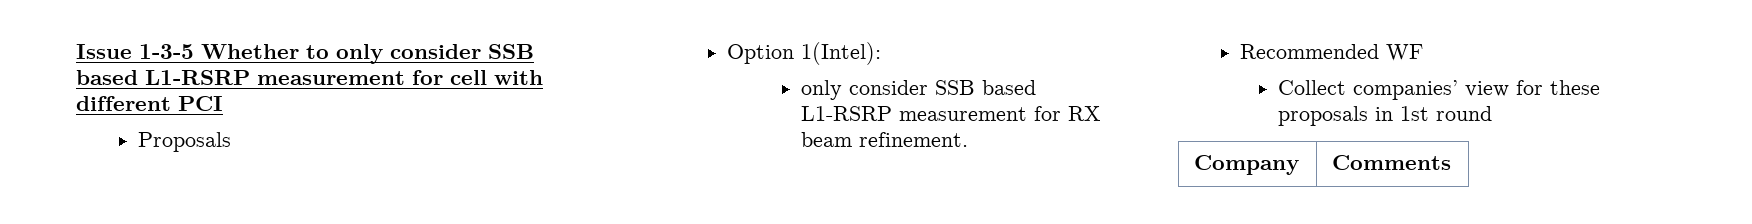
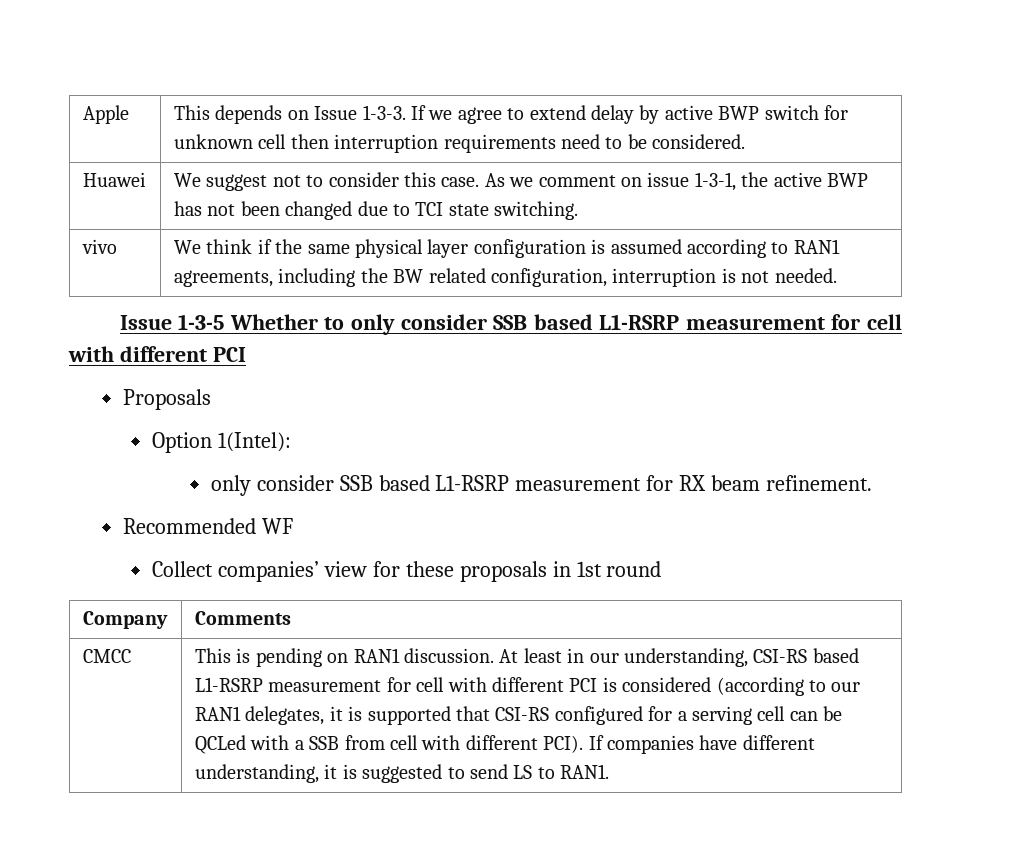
(76, 51) none -> [82,105,129,124] [173,105,848,124] [173,134,746,153] [82,172,146,187] [173,172,868,191] [173,201,579,220] [81,239,117,254] [173,239,840,258] [173,268,837,287] Apple | This depends on Issue 1-3-3. If we agree to extend delay by active BWP switch for unknown cell then interruption requirements need to be considered. // Huawei | We suggest not to consider this case. As we comment on issue 1-3-1, the active BWP has not been changed due to TCI state switching. // vivo | We think if the same physical layer configuration is assumed according to RAN1 agreements, including the BW related configuration, interruption is not needed. //
(1452, 162) none -> [82,649,131,663] [194,648,859,667] [194,677,861,696] [194,706,843,725] [194,735,815,754] [194,764,610,783] // CMCC | This is pending on RAN1 discussion. At least in our understanding, CSI-RS based L1-RSRP measurement for cell with different PCI is considered (according to our RAN1 delegates, it is supported that CSI-RS configured for a serving cell can be QCLed with a SSB from cell with different PCI). If companies have different understanding, it is suggested to send LS to RAN1.

